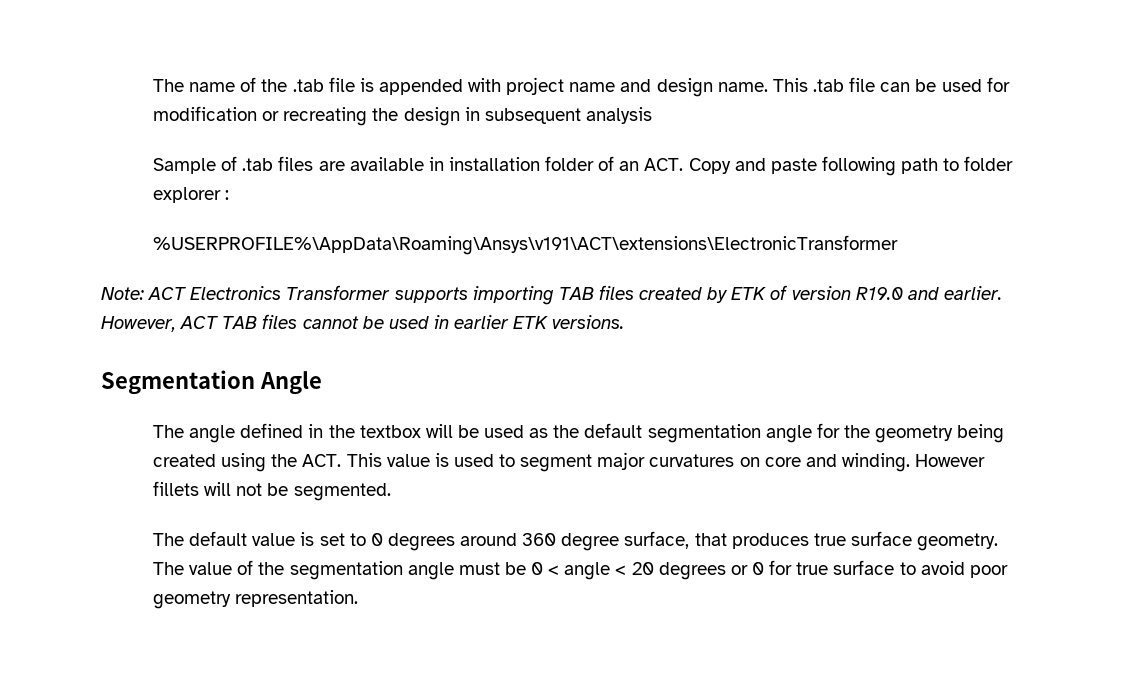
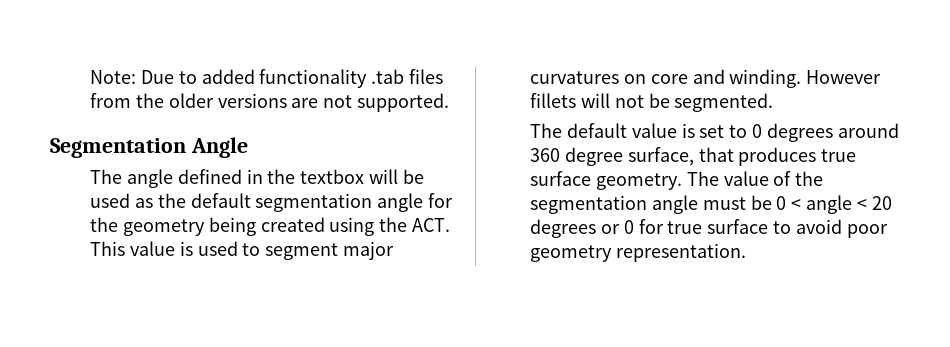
[153,77,1010,97] [153,106,652,126] [153,156,1014,176] [153,187,230,203] [153,235,899,255] [101,285,1002,305] [101,314,625,332] The name of the .tab file is appended with project name and design name. This .tab file can be used for modification or recreating the design in subsequent analysis // Sample of .tab files are available in installation folder of an ACT. Copy and paste following path to folder explorer : // %USERPROFILE%\AppData\Roaming\Ansys\v191\ACT\extensions\ElectronicTransformer // Note: ACT Electronics Transformer supports importing TAB files created by ETK of version R19.0 and earlier. However, ACT TAB files cannot be used in earlier ETK versions. -> [89,69,444,88] [89,93,450,112] Note: Due to added functionality .tab files from the older versions are not supported.

